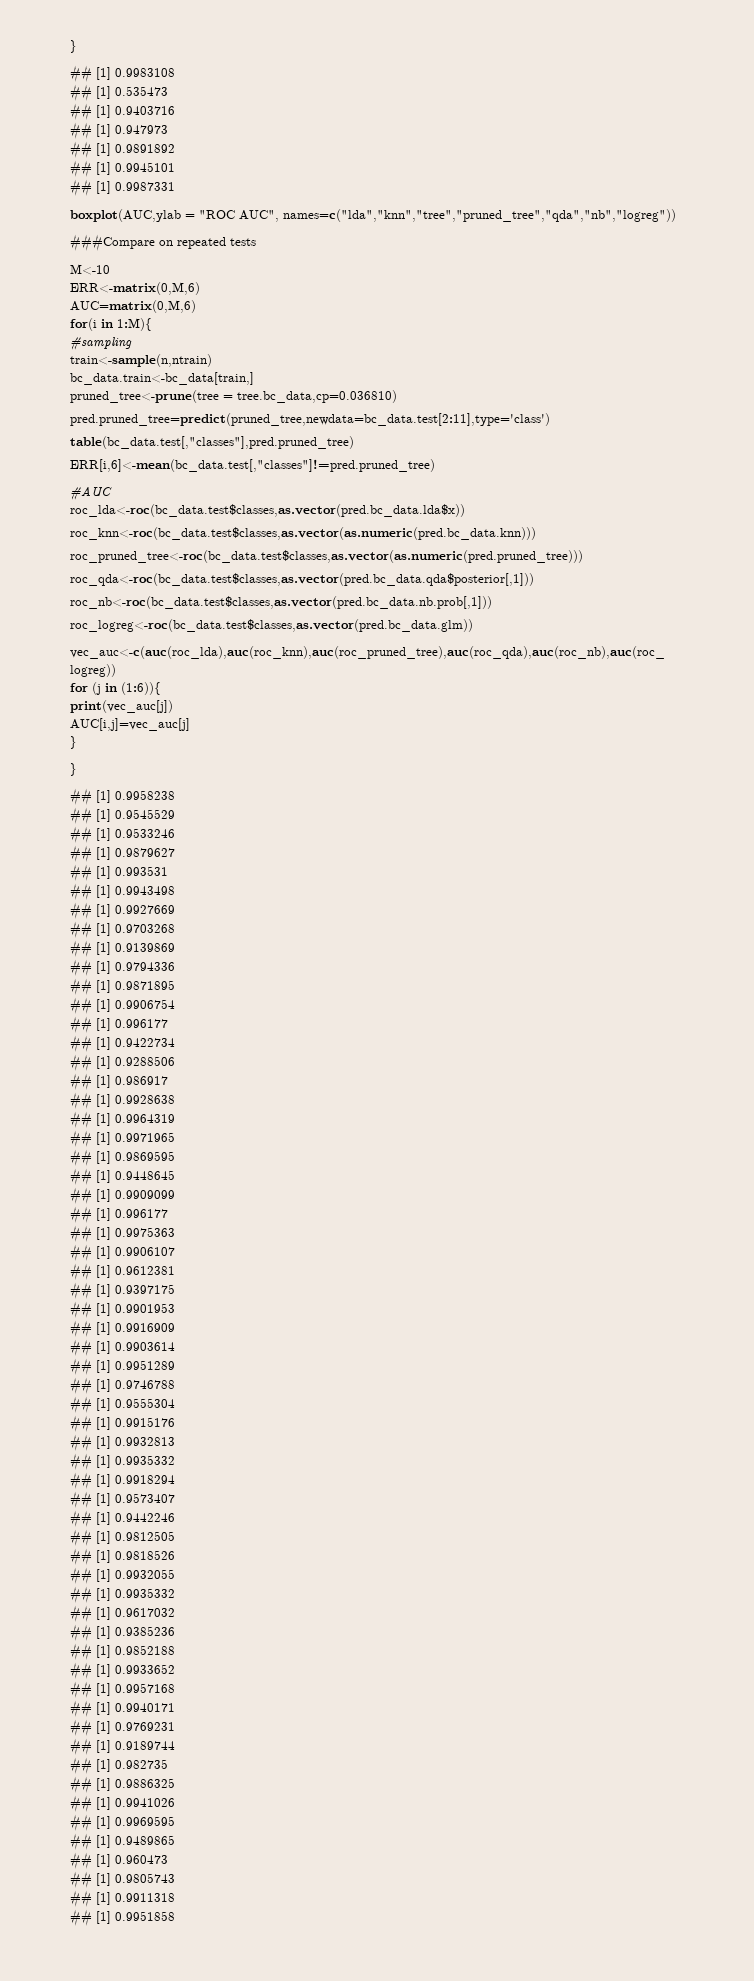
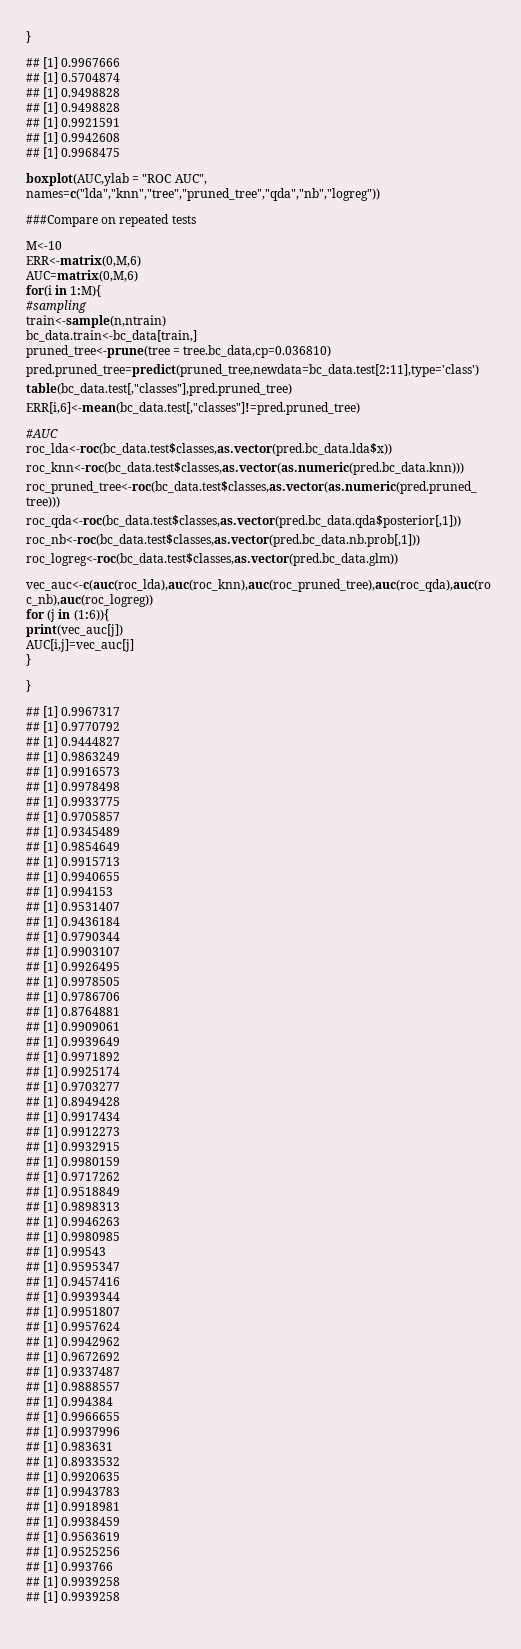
[70,40,77,53] [70,65,175,82] [70,84,168,101] [70,103,175,120] [70,122,168,139] [70,141,175,158] [70,160,175,177] [70,179,175,196] } // ## [1] 0.9983108 // ## [1] 0.535473 // ## [1] 0.9403716 // ## [1] 0.947973 // ## [1] 0.9891892 // ## [1] 0.9945101 // ## [1] 0.9987331 -> [26,31,31,43] [26,57,121,69] [26,72,121,84] [26,87,121,99] [26,102,121,114] [26,117,121,129] [26,132,121,144] [26,147,121,159] } // ## [1] 0.9967666 // ## [1] 0.5704874 // ## [1] 0.9498828 // ## [1] 0.9498828 // ## [1] 0.9921591 // ## [1] 0.9942608 // ## [1] 0.9968475
[115,790,175,800] [70,807,175,824] [70,826,175,843] [70,845,175,862] [70,864,168,881] [70,883,175,900] [70,902,175,919] [70,921,175,938] [70,940,175,957] [70,959,175,976] [70,978,175,995] [70,997,175,1014] [70,1016,168,1033] [70,1035,175,1052] [70,1054,175,1071] [70,1073,168,1090] [70,1092,175,1109] [70,1111,175,1128] [70,1130,175,1147] [70,1149,175,1166] [70,1168,175,1185] [70,1187,175,1204] [70,1206,168,1223] [70,1225,175,1242] [70,1244,175,1261] [70,1263,175,1280] [70,1282,175,1299] [70,1301,175,1318] [70,1320,175,1337] [70,1339,175,1356] [70,1358,175,1375] [70,1377,175,1394] [70,1396,175,1413] [70,1415,175,1432] [70,1434,175,1451] [70,1453,175,1470] [70,1472,175,1489] [70,1491,175,1508] [70,1510,175,1527] [70,1529,175,1546] [70,1548,175,1565] [70,1567,175,1584] [70,1586,175,1603] [70,1605,175,1622] [70,1624,175,1641] [70,1643,175,1660] [70,1662,175,1679] [70,1681,175,1698] [70,1700,175,1717] [70,1719,175,1736] [70,1738,175,1755] [70,1757,168,1774] [70,1776,175,1793] [70,1795,175,1812] [70,1814,175,1831] [70,1833,175,1850] [70,1852,168,1869] [70,1871,175,1888] [70,1890,175,1907] [70,1909,175,1926] 0.9958238 // ## [1] 0.9545529 // ## [1] 0.9533246 // ## [1] 0.9879627 // ## [1] 0.993531 // ## [1] 0.9943498 // ## [1] 0.9927669 // ## [1] 0.9703268 // ## [1] 0.9139869 // ## [1] 0.9794336 // ## [1] 0.9871895 // ## [1] 0.9906754 // ## [1] 0.996177 // ## [1] 0.9422734 // ## [1] 0.9288506 // ## [1] 0.986917 // ## [1] 0.9928638 // ## [1] 0.9964319 // ## [1] 0.9971965 // ## [1] 0.9869595 // ## [1] 0.9448645 // ## [1] 0.9909099 // ## [1] 0.996177 // ## [1] 0.9975363 // ## [1] 0.9906107 // ## [1] 0.9612381 // ## [1] 0.9397175 // ## [1] 0.9901953 // ## [1] 0.9916909 // ## [1] 0.9903614 // ## [1] 0.9951289 // ## [1] 0.9746788 // ## [1] 0.9555304 // ## [1] 0.9915176 // ## [1] 0.9932813 // ## [1] 0.9935332 // ## [1] 0.9918294 // ## [1] 0.9573407 // ## [1] 0.9442246 // ## [1] 0.9812505 // ## [1] 0.9818526 // ## [1] 0.9932055 // ## [1] 0.9935332 // ## [1] 0.9617032 // ## [1] 0.9385236 // ## [1] 0.9852188 // ## [1] 0.9933652 // ## [1] 0.9957168 // ## [1] 0.9940171 // ## [1] 0.9769231 // ## [1] 0.9189744 // ## [1] 0.982735 // ## [1] 0.9886325 // ## [1] 0.9941026 // ## [1] 0.9969595 // ## [1] 0.9489865 // ## [1] 0.960473 // ## [1] 0.9805743 // ## [1] 0.9911318 // ## [1] 0.9951858 -> [61,707,121,716] [26,721,121,733] [26,736,121,748] [26,751,121,763] [26,766,121,778] [26,781,121,793] [26,796,121,808] [26,811,121,823] [26,826,121,838] [26,841,121,853] [26,856,121,868] [26,871,121,883] [26,886,114,898] [26,901,121,913] [26,916,121,928] [26,931,121,943] [26,946,121,958] [26,961,121,973] [26,976,121,988] [26,991,121,1003] [26,1006,121,1018] [26,1021,121,1033] [26,1036,121,1048] [26,1051,121,1063] [26,1066,121,1078] [26,1081,121,1093] [26,1096,121,1108] [26,1111,121,1123] [26,1126,121,1138] [26,1141,121,1153] [26,1156,121,1168] [26,1171,121,1183] [26,1186,121,1198] [26,1201,121,1213] [26,1216,121,1228] [26,1231,121,1243] [26,1246,107,1258] [26,1261,121,1273] [26,1276,121,1288] [26,1291,121,1303] [26,1306,121,1318] [26,1321,121,1333] [26,1336,121,1348] [26,1351,121,1363] [26,1366,121,1378] [26,1381,121,1393] [26,1396,114,1408] [26,1411,121,1423] [26,1426,121,1438] [26,1441,114,1453] [26,1456,121,1468] [26,1471,121,1483] [26,1486,121,1498] [26,1501,121,1513] [26,1516,121,1528] [26,1531,121,1543] [26,1546,121,1558] [26,1561,114,1573] [26,1576,121,1588] [26,1591,121,1603] 0.9967317 // ## [1] 0.9770792 // ## [1] 0.9444827 // ## [1] 0.9863249 // ## [1] 0.9916573 // ## [1] 0.9978498 // ## [1] 0.9933775 // ## [1] 0.9705857 // ## [1] 0.9345489 // ## [1] 0.9854649 // ## [1] 0.9915713 // ## [1] 0.9940655 // ## [1] 0.994153 // ## [1] 0.9531407 // ## [1] 0.9436184 // ## [1] 0.9790344 // ## [1] 0.9903107 // ## [1] 0.9926495 // ## [1] 0.9978505 // ## [1] 0.9786706 // ## [1] 0.8764881 // ## [1] 0.9909061 // ## [1] 0.9939649 // ## [1] 0.9971892 // ## [1] 0.9925174 // ## [1] 0.9703277 // ## [1] 0.8949428 // ## [1] 0.9917434 // ## [1] 0.9912273 // ## [1] 0.9932915 // ## [1] 0.9980159 // ## [1] 0.9717262 // ## [1] 0.9518849 // ## [1] 0.9898313 // ## [1] 0.9946263 // ## [1] 0.9980985 // ## [1] 0.99543 // ## [1] 0.9595347 // ## [1] 0.9457416 // ## [1] 0.9939344 // ## [1] 0.9951807 // ## [1] 0.9957624 // ## [1] 0.9942962 // ## [1] 0.9672692 // ## [1] 0.9337487 // ## [1] 0.9888557 // ## [1] 0.994384 // ## [1] 0.9966655 // ## [1] 0.9937996 // ## [1] 0.983631 // ## [1] 0.8933532 // ## [1] 0.9920635 // ## [1] 0.9943783 // ## [1] 0.9918981 // ## [1] 0.9938459 // ## [1] 0.9563619 // ## [1] 0.9525256 // ## [1] 0.993766 // ## [1] 0.9939258 // ## [1] 0.9939258

